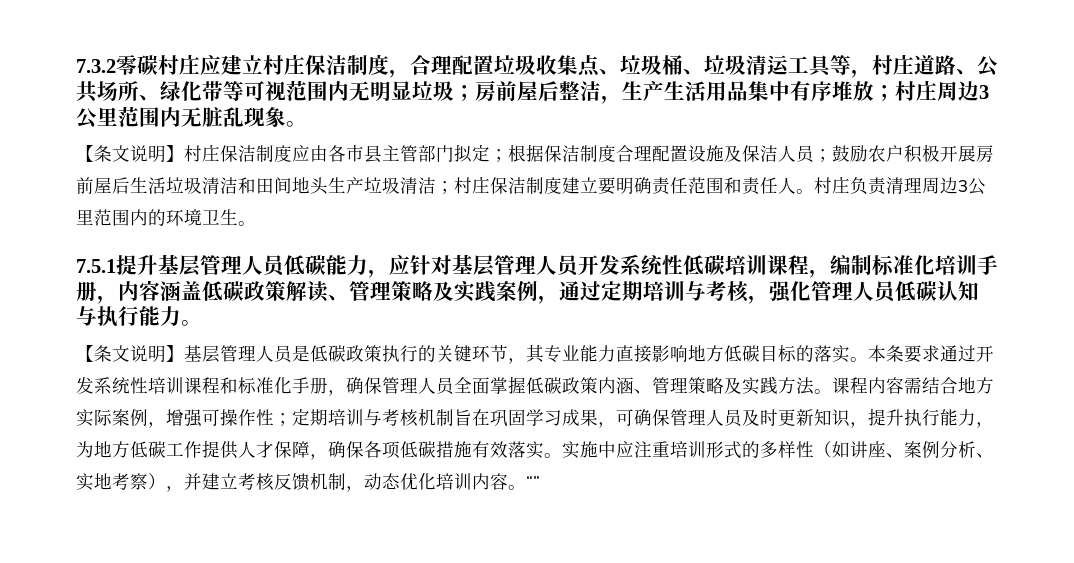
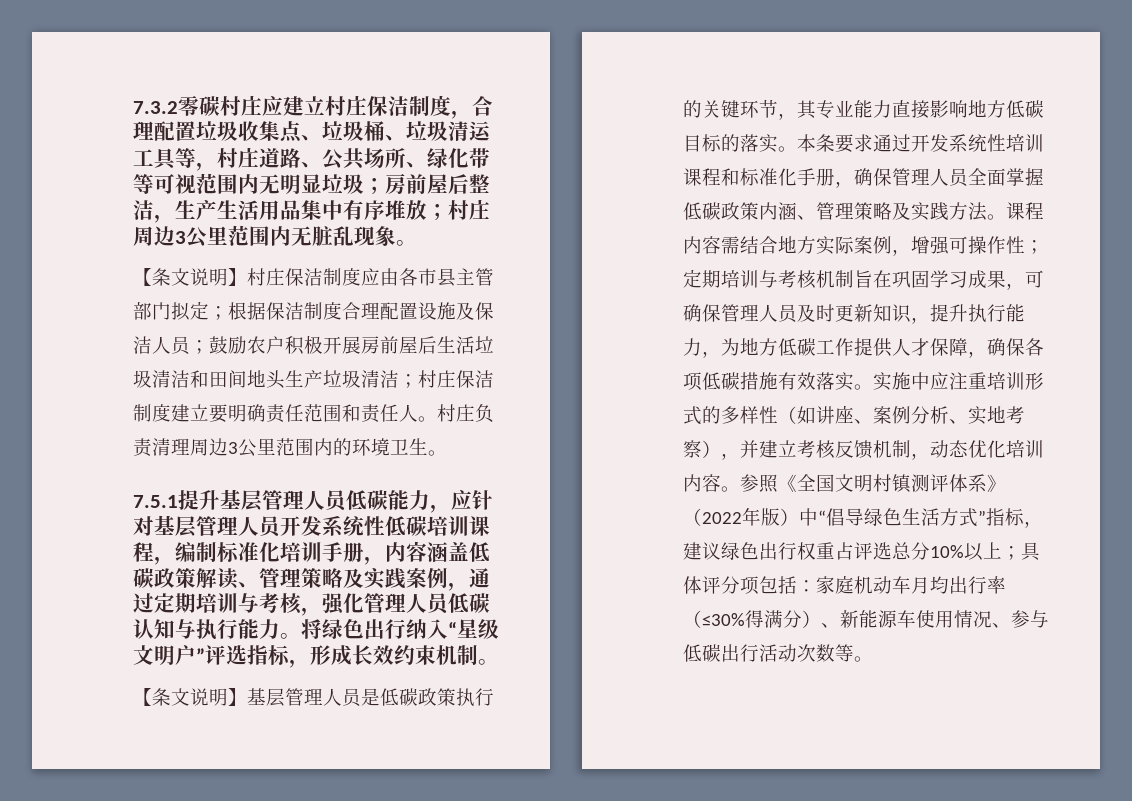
(202, 323) none -> [301,619,499,639] [133,645,499,668] 将绿色出行纳入“星级文明户”评选指标，形成长效约束机制。
[526,475,540,488] “” -> [740,474,1006,493] [683,507,1043,528] [683,542,1041,561] [683,576,1006,595] [683,610,1049,628] [683,644,873,662] 参照《全国文明村镇测评体系》（2022年版）中“倡导绿色生活方式”指标，建议绿色出行权重占评选总分10%以上；具体评分项包括：家庭机动车月均出行率（≤30%得满分）、新能源车使用情况、参与低碳出行活动次数等。

